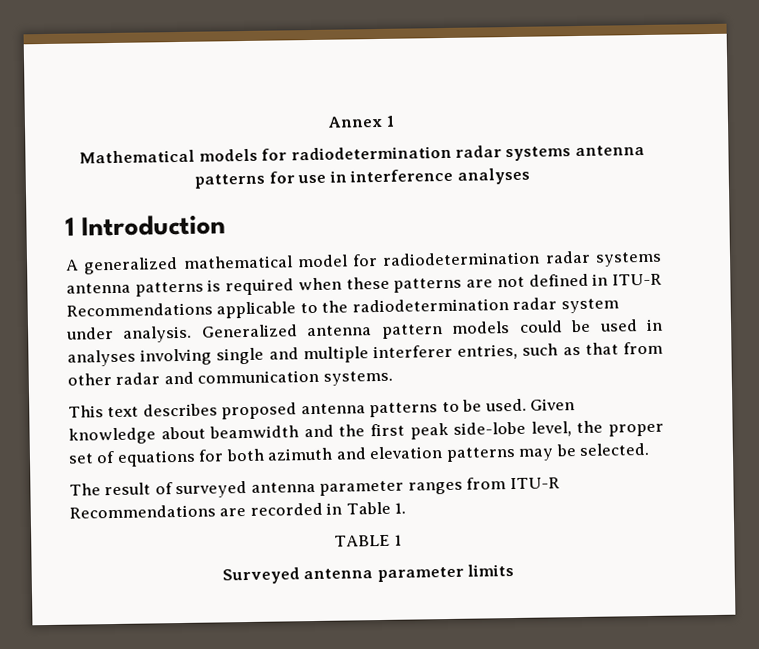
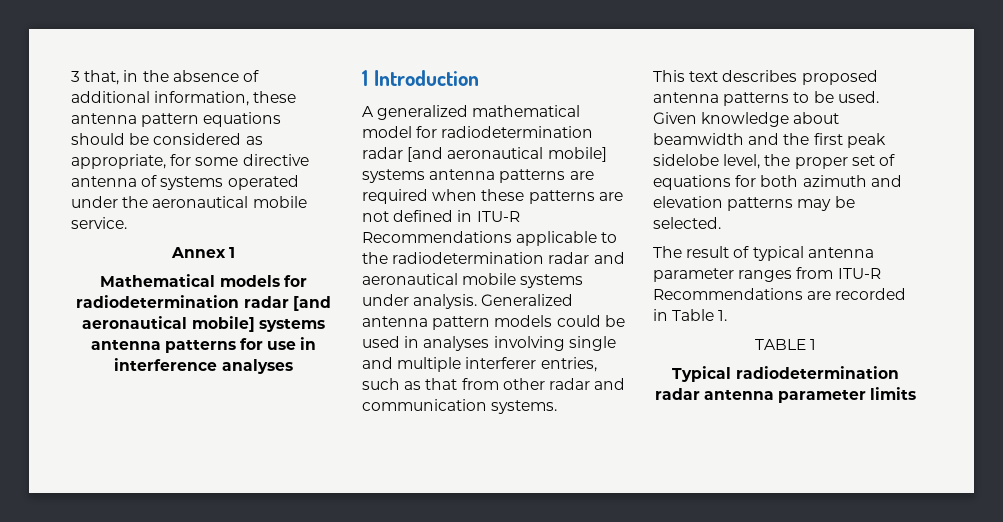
(328, 121) none -> [71,70,259,85] [71,91,297,106] [71,112,282,127] [71,133,263,145] [71,154,309,169] [71,175,299,190] [71,196,307,208] [71,217,127,229] 3 that, in the absence of additional information, these antenna pattern equations should be considered as appropriate, for some directive antenna of systems operated under the aeronautical mobile service. //
(502, 151) none -> [292,296,331,311] [82,316,255,332] [and aeronautical mobile]
[595,251,663,267] [66,279,222,297] systems antenna patterns is -> [407,147,607,162] [362,169,594,183] [and aeronautical mobile] systems antenna patterns are
[560,298,619,314] system -> [593,252,625,264] [362,273,584,288] and aeronautical mobile systems
[453,421,527,435] side-lobe -> [653,154,719,166] sidelobe
[175,481,248,499] surveyed -> [752,246,804,261] typical
[221,567,300,585] Surveyed -> [672,366,899,382] [654,388,700,400] Typical radiodetermination radar

